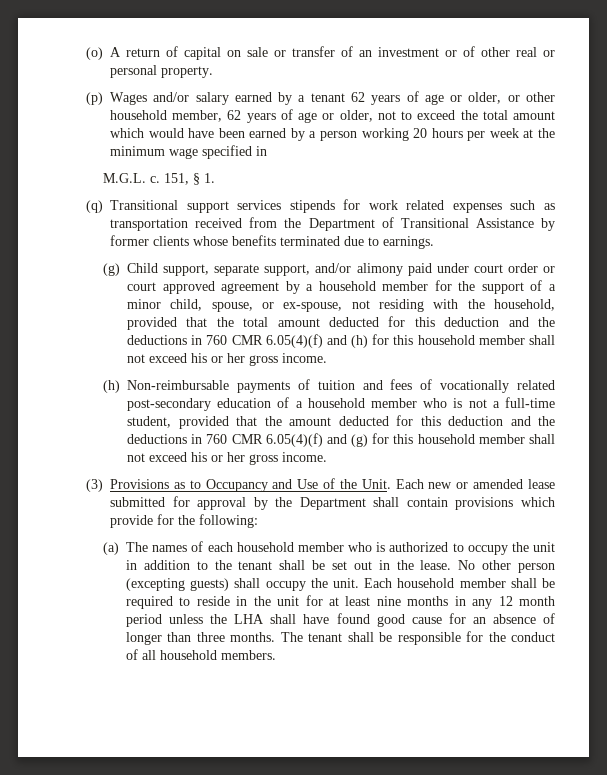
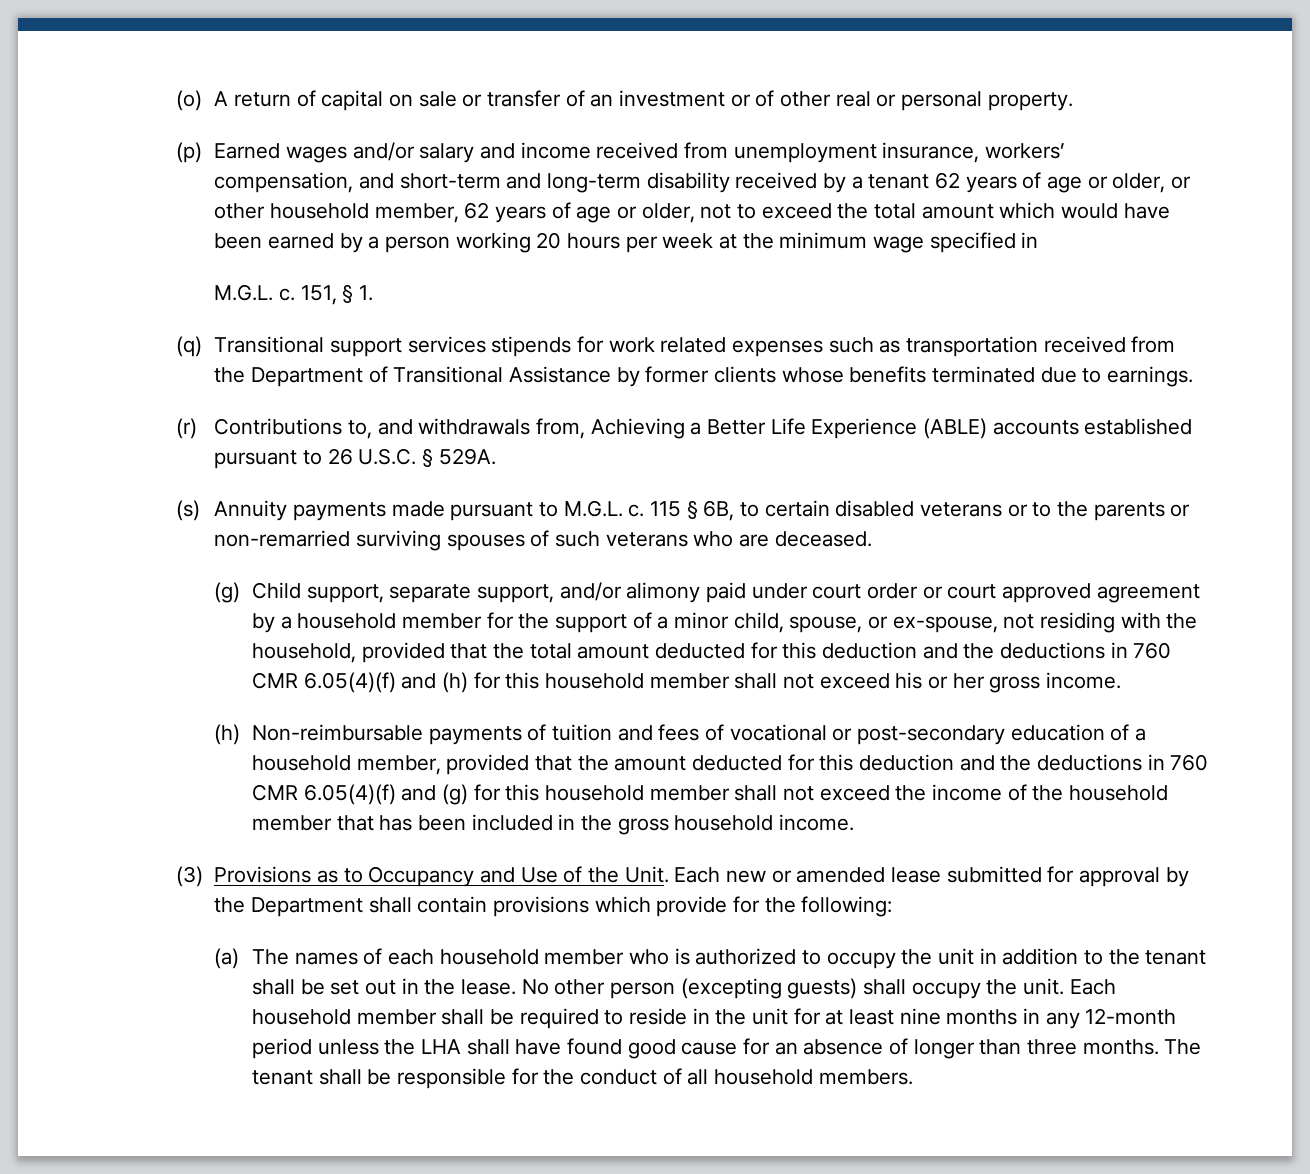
[110,92,272,105] Wages and/or salary earned -> [214,142,1065,163] [214,172,818,193] Earned wages and/or salary and income received from unemployment insurance, workers’ compensation, and short-term and long-term disability received
(435, 242) none -> [176,418,1193,439] [214,448,496,469] [176,500,1191,521] [214,530,872,551] // (r) Contributions to, and withdrawals from, Achieving a Better Life Experience (ABLE) accounts established pursuant to 26 U.S.C. § 529A. // (s) Annuity payments made pursuant to M.G.L. c. 115 § 6B, to certain disabled veterans or to the parents or non-remarried surviving spouses of such veterans who are deceased.
[440,380,556,393] vocationally related -> [729,724,853,741] vocational or
[371,397,556,408] [127,416,172,428] member who is not a full-time student, -> [356,755,441,775] member,
[191,452,279,465] his or her gross -> [895,784,1168,801] [251,814,774,835] the income of the household member that has been included in the gross household
[498,596,555,606] 12 month -> [1085,1008,1177,1025] 12-month

